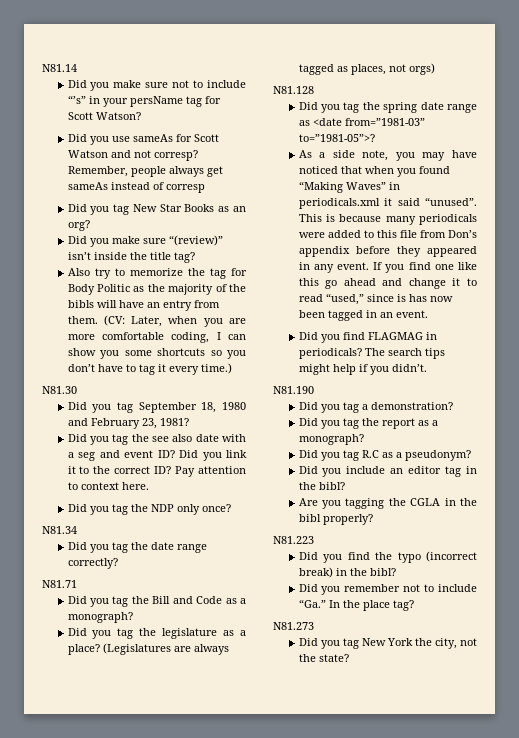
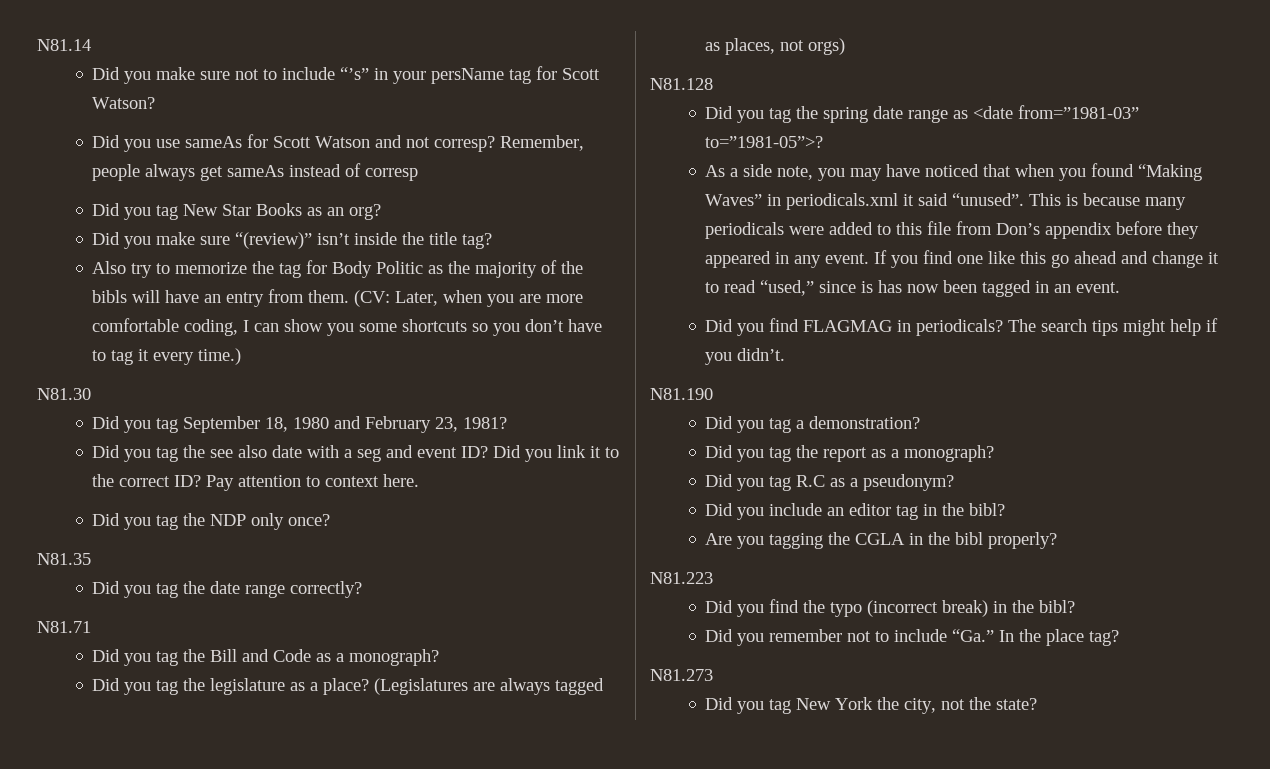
[42,526,77,534] N81.34 -> [37,553,91,565] N81.35

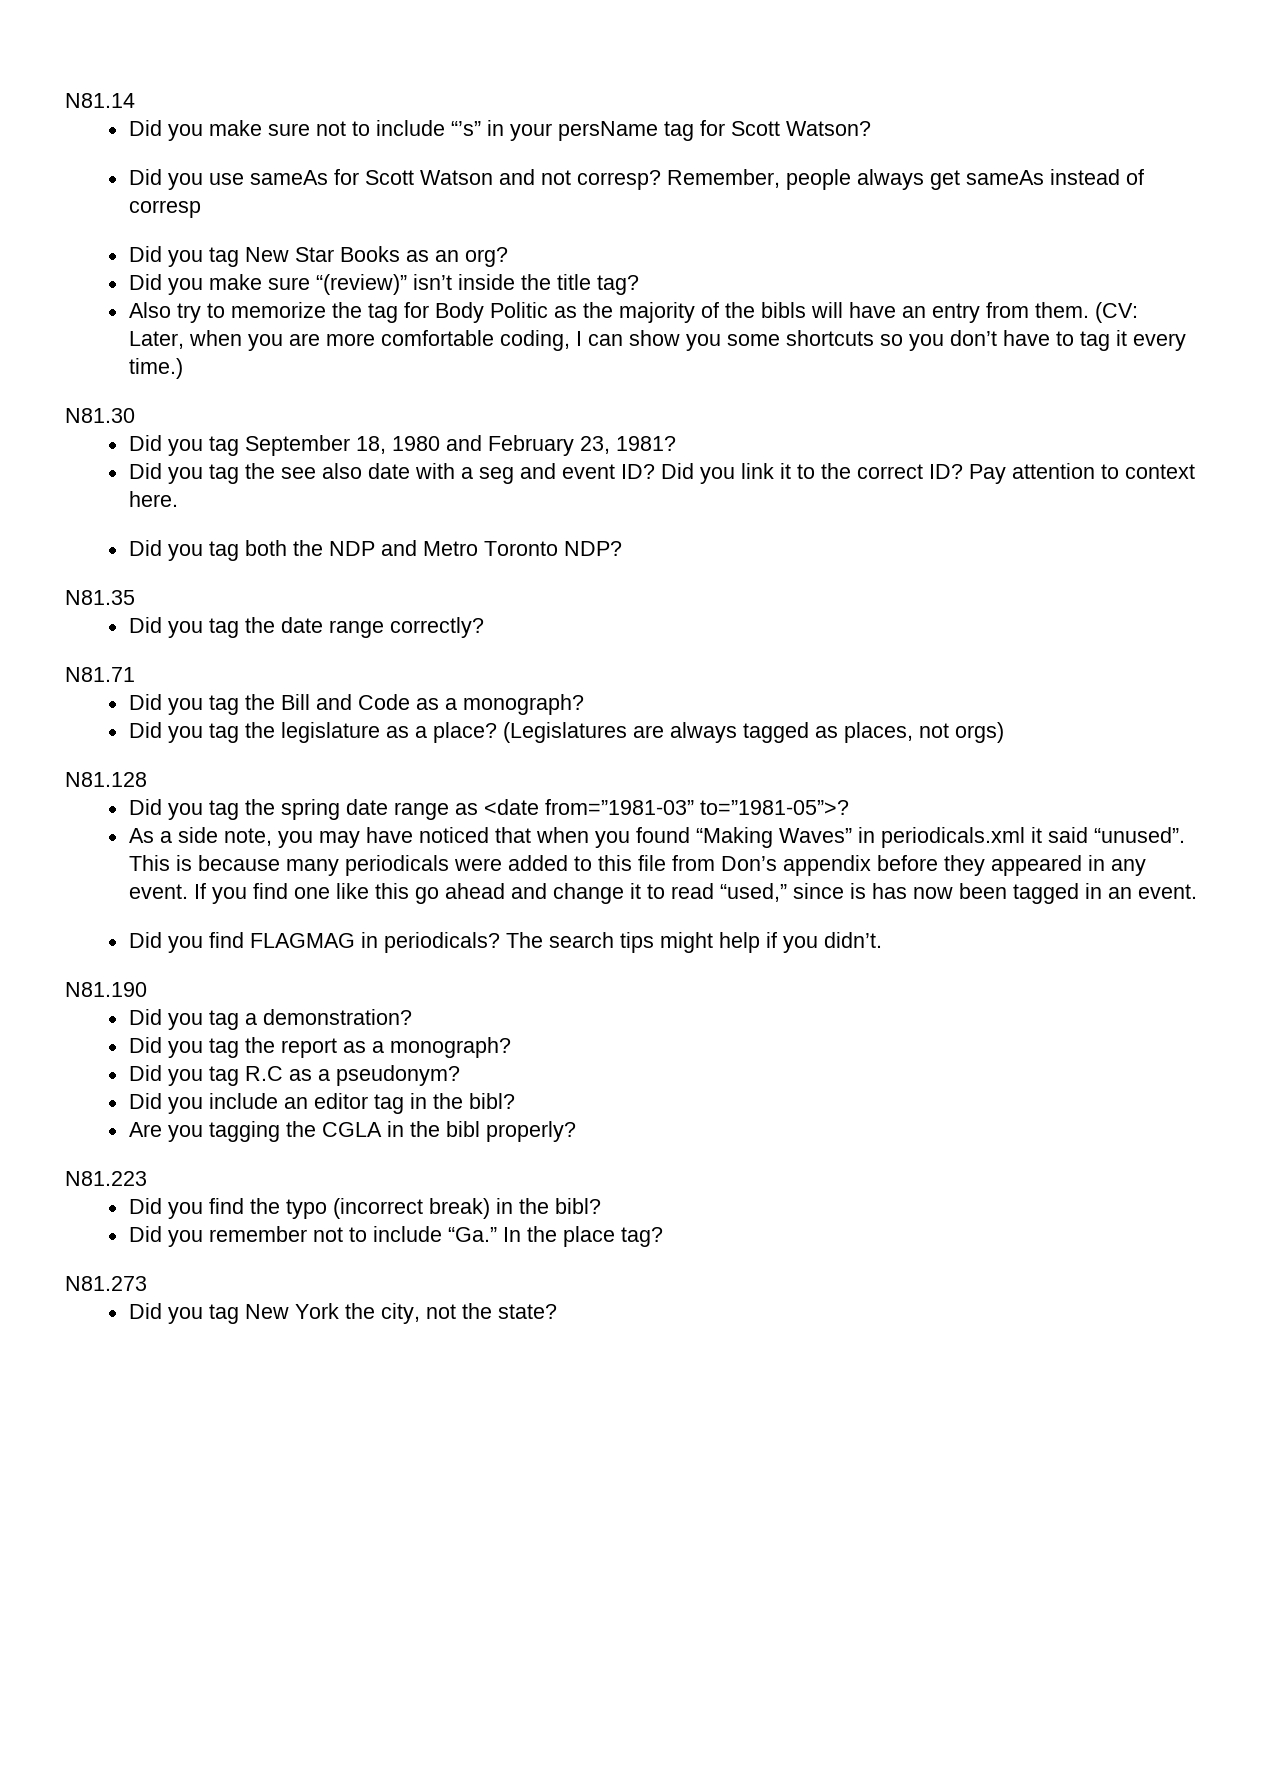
(179, 522) none -> [244,540,287,556] both
[251,513,331,530] only once? -> [380,540,622,556] and Metro Toronto NDP?

